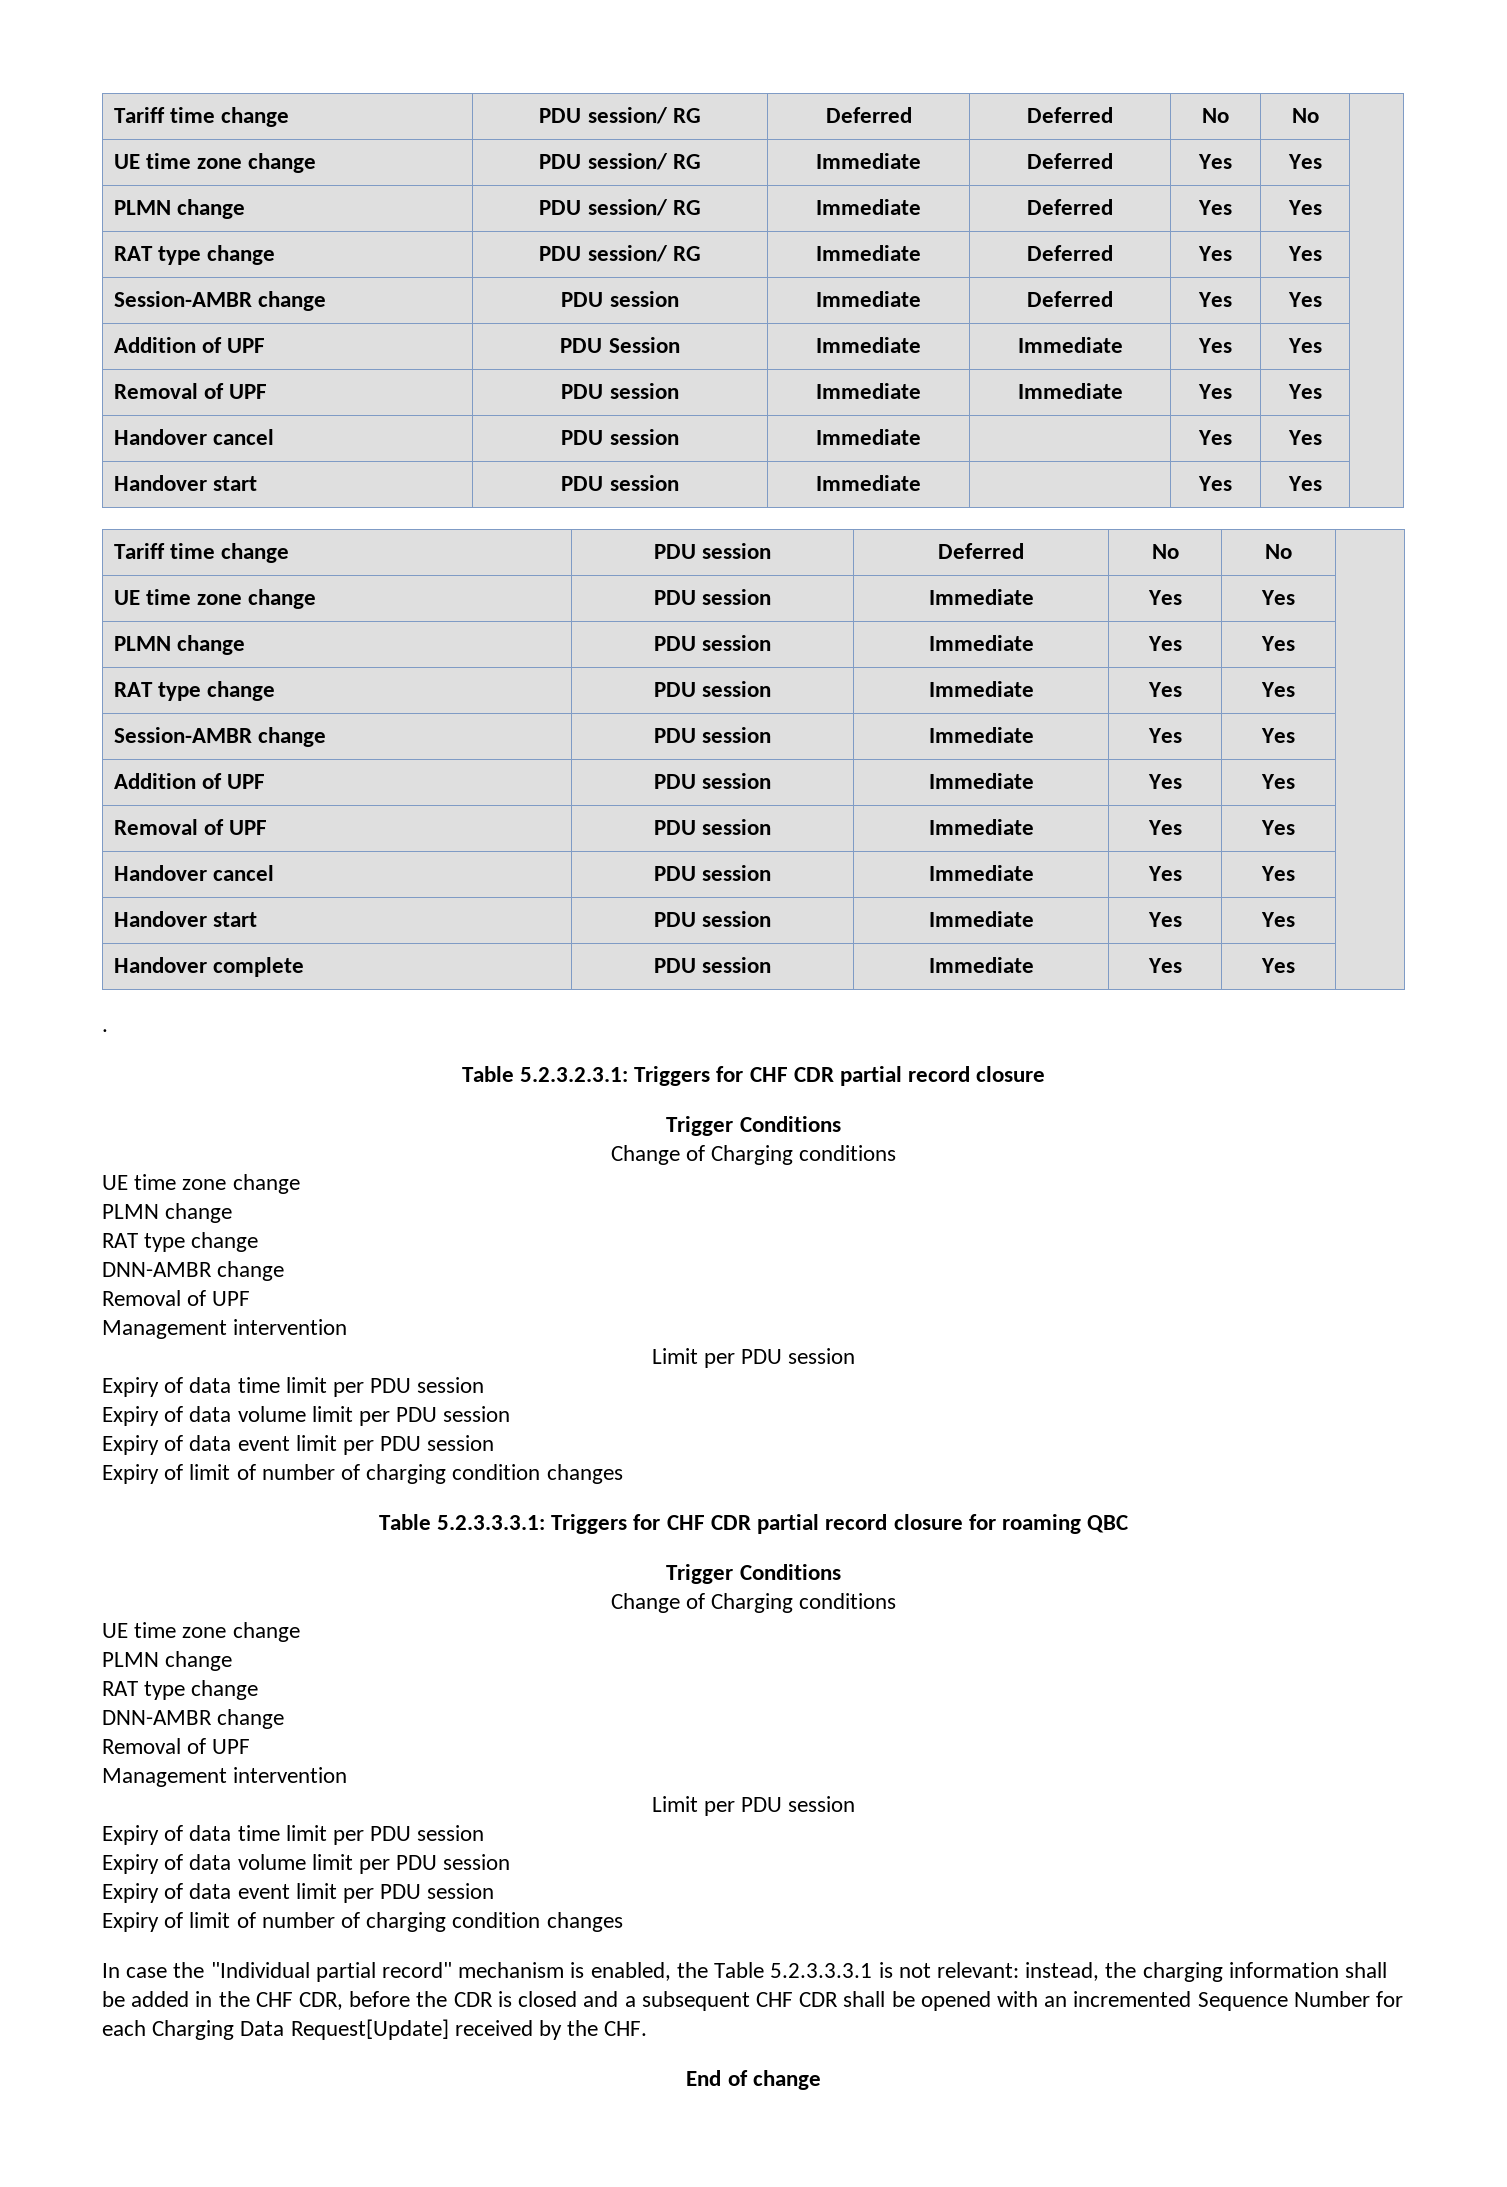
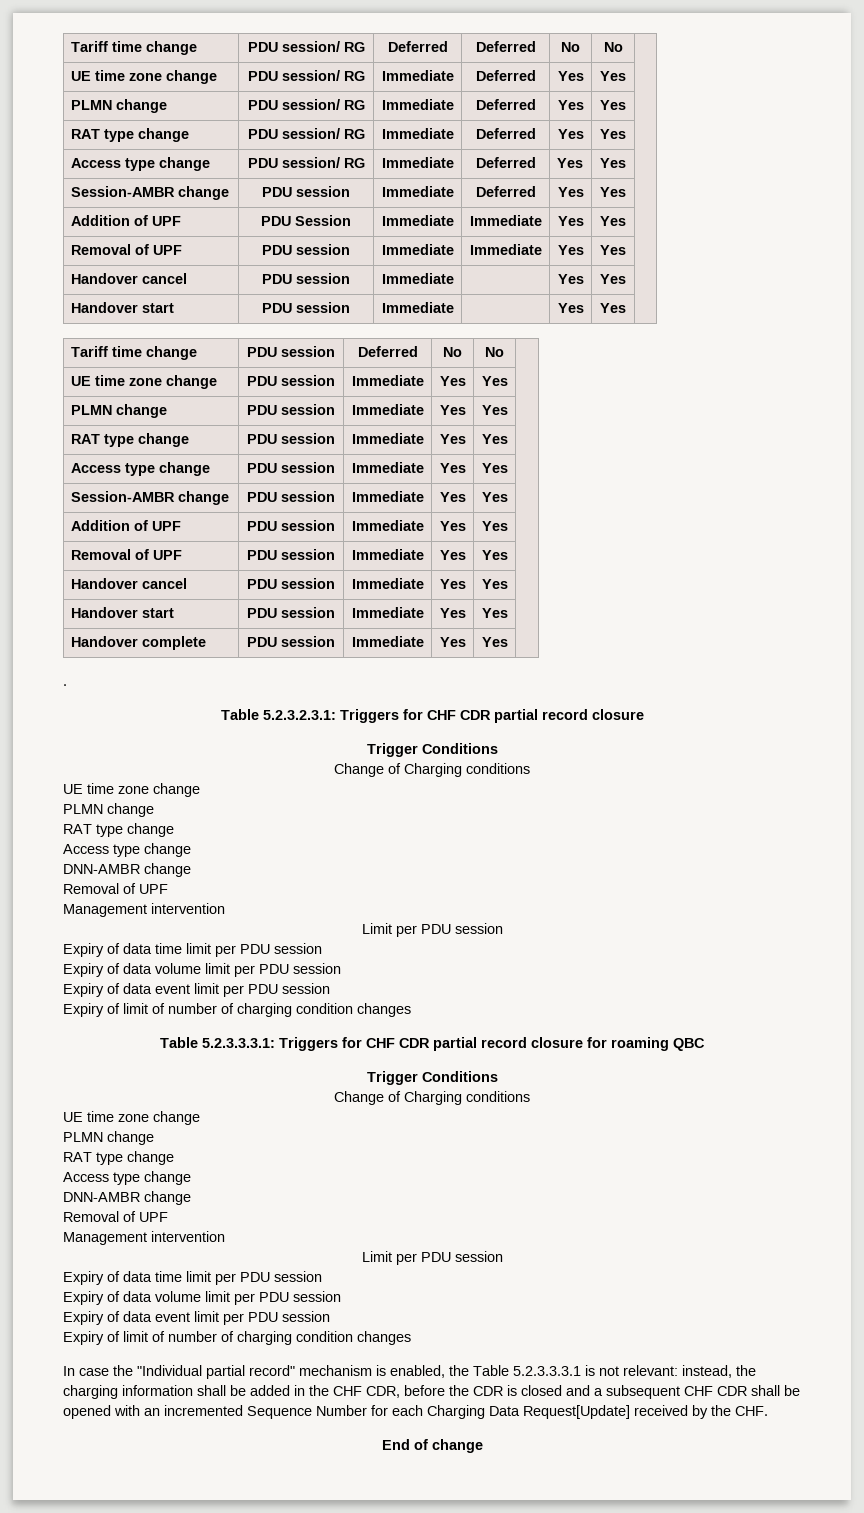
(1322, 253) none -> [70,157,210,171] [247,157,365,168] [381,157,454,168] [475,157,536,168] [556,158,583,168] [600,158,626,168] // Access type change | PDU session/ RG | Immediate | Deferred | Yes | Yes |
(1295, 689) none -> [70,462,210,476] [247,462,335,473] [351,462,424,473] [439,463,466,473] [481,463,508,473] // Access type change | PDU session | Immediate | Yes | Yes |
(259, 1242) none -> [63,843,191,857] // Access type change
(259, 1690) none -> [63,1171,191,1185] // Access type change

